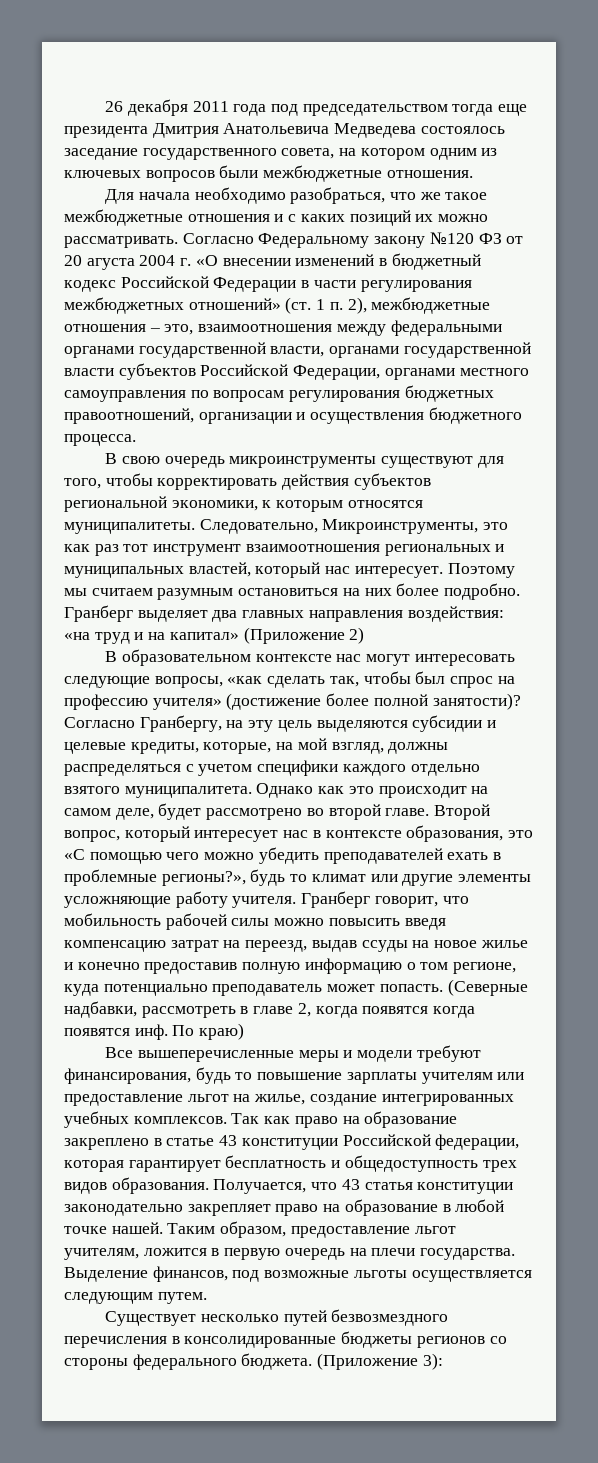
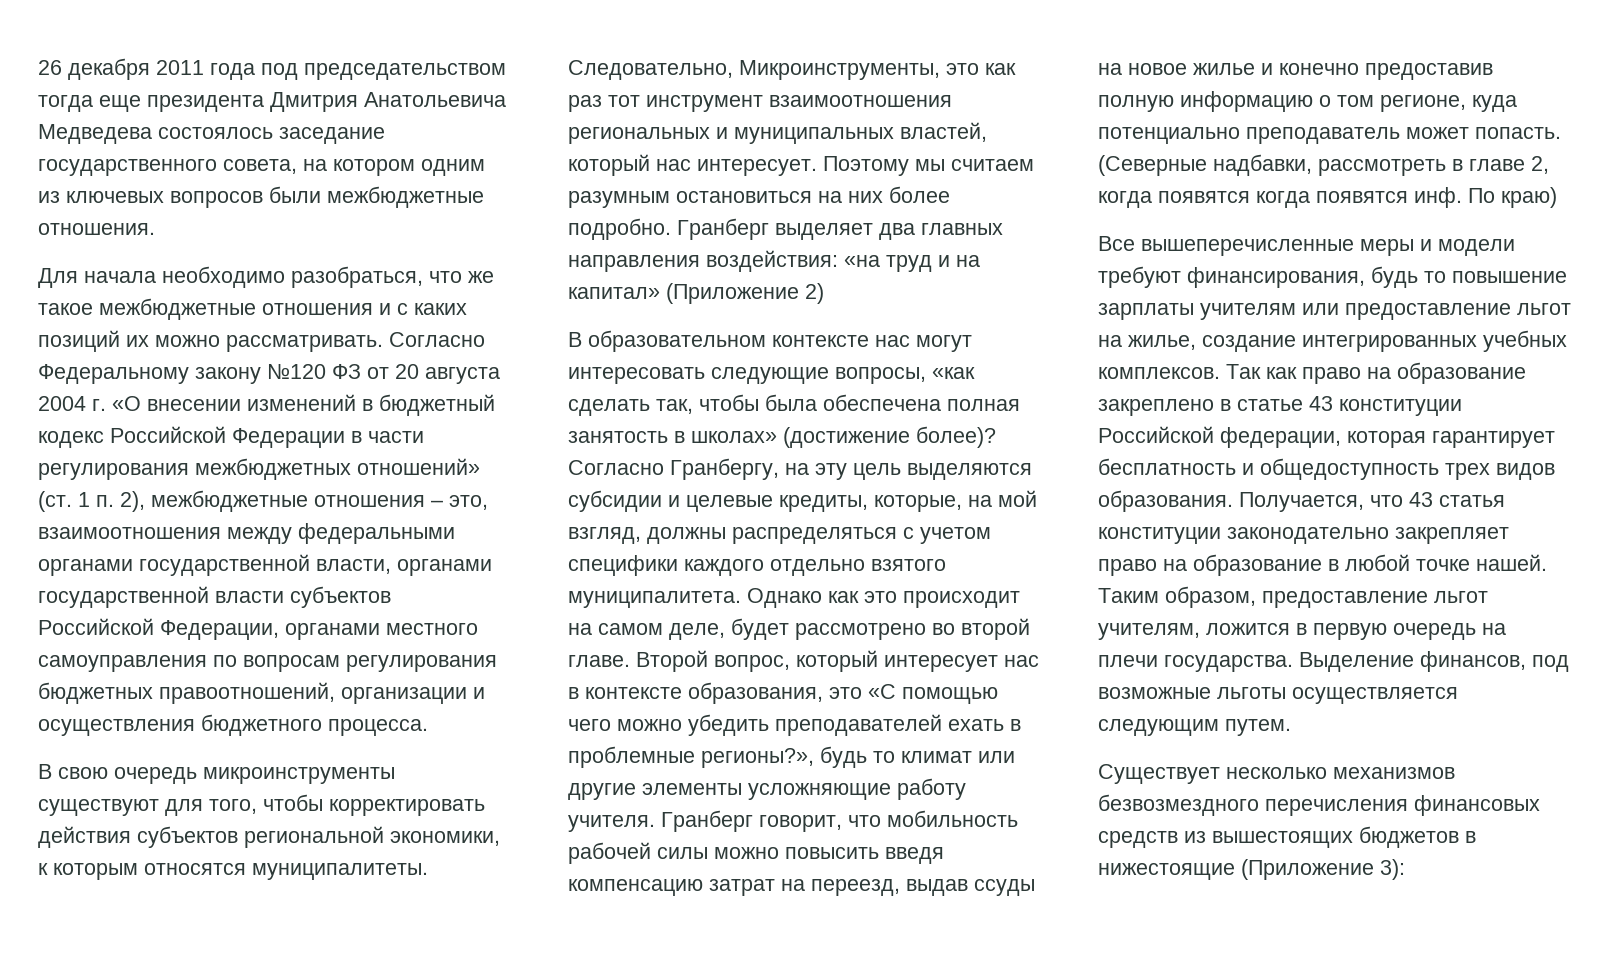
[86,258,135,270] агуста -> [425,367,500,384] августа
[415,671,515,688] [64,693,521,710] был спрос на профессию учителя» (достижение более полной занятости)? -> [765,394,1020,411] [568,426,996,448] была обеспечена полная занятость в школах» (достижение более)?
[283,1310,327,1326] путей -> [1333,767,1455,779] механизмов
[171,1331,507,1348] [64,1353,313,1370] в консолидированные бюджеты регионов со стороны федерального бюджета. -> [1414,795,1540,816] [1098,826,1476,848] [1098,863,1235,880] финансовых средств из вышестоящих бюджетов в нижестоящие

